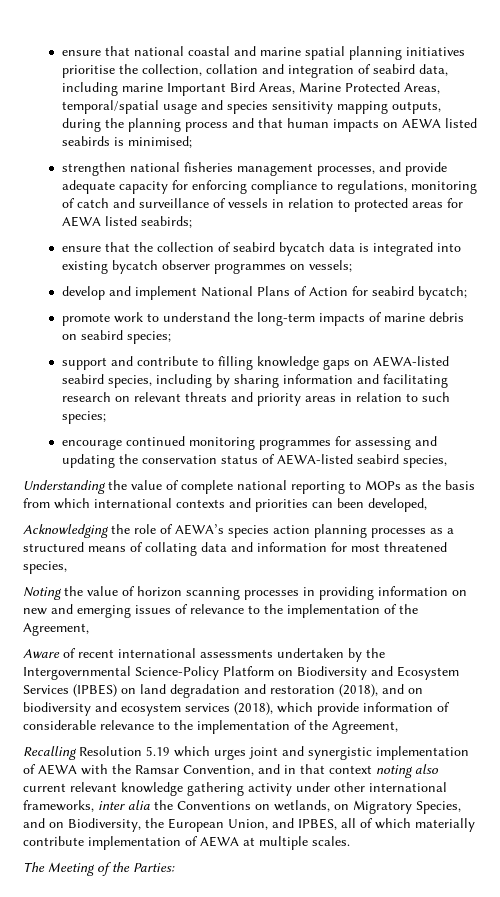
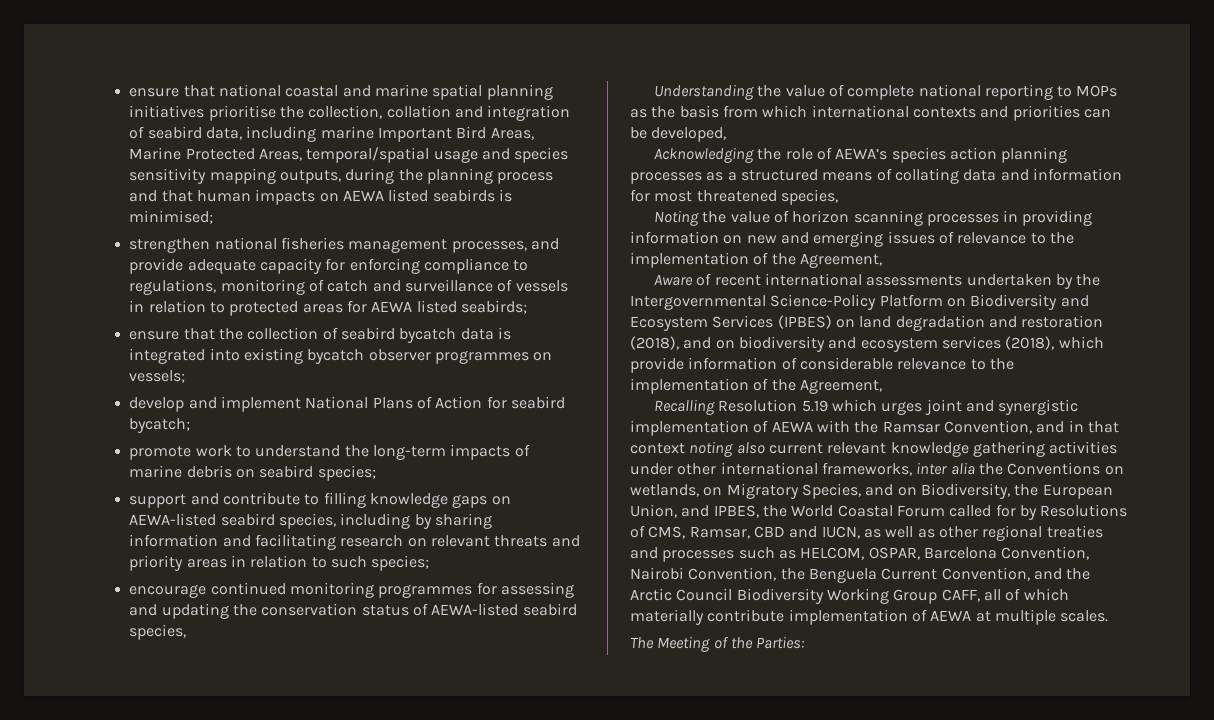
[337,498,364,508] been -> [630,127,647,139] be
[248,783,292,796] activity -> [1049,441,1118,454] activities
(337, 824) none -> [762,504,1128,520] [630,525,1103,541] [630,546,1090,562] [630,567,1091,583] [630,588,980,604] the World Coastal Forum called for by Resolutions of CMS, Ramsar, CBD and IUCN, as well as other regional treaties and processes such as HELCOM, OSPAR, Barcelona Convention, Nairobi Convention, the Benguela Current Convention, and the Arctic Council Biodiversity Working Group CAFF,

